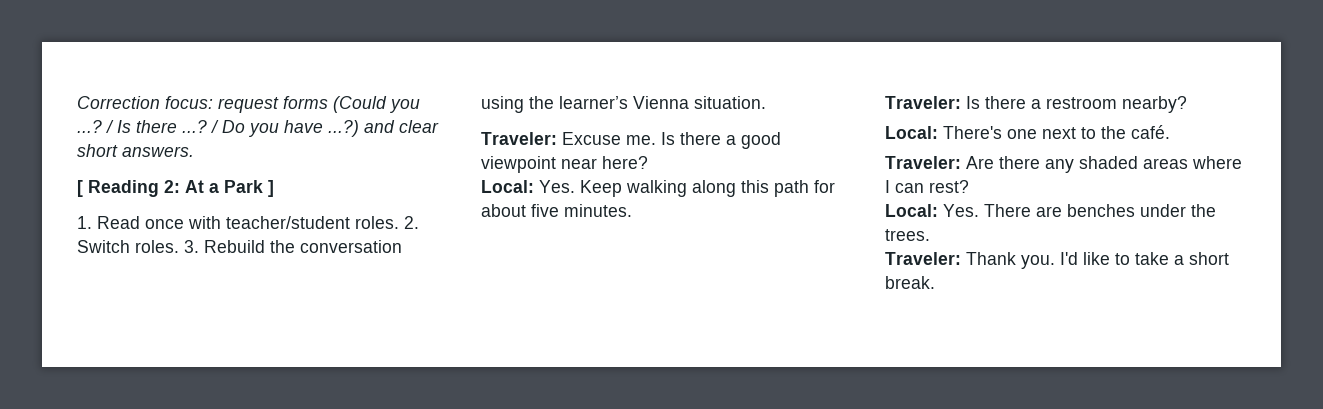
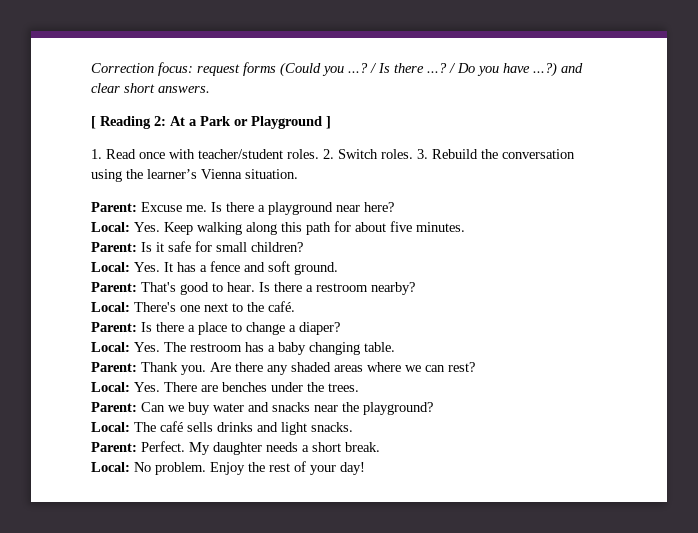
(263, 186) none -> [234,116,322,129] or Playground
[481,132,557,145] Traveler: -> [91,202,137,212] Parent:
[741,132,781,149] [481,156,556,173] good viewpoint -> [268,202,333,215] playground
[885,96,961,109] Traveler: -> [91,241,303,252] [91,261,338,275] [91,282,255,295] Parent: Is it safe for small children? // Local: Yes. It has a fence and soft ground. // Parent: That's good to hear.
[885,156,961,169] Traveler: -> [91,322,340,335] [91,342,395,355] [91,362,206,375] Parent: Is there a place to change a diaper? // Local: Yes. The restroom has a baby changing table. // Parent: Thank you.
[885,180,890,193] I -> [405,365,421,372] we
[885,252,1229,269] [885,276,935,289] Traveler: Thank you. I'd like to take a short break. -> [91,402,433,415] [91,421,353,435] [91,441,380,455] [91,461,365,475] Parent: Can we buy water and snacks near the playground? // Local: The café sells drinks and light snacks. // Parent: Perfect. My daughter needs a short break. // Local: No problem. Enjoy the rest of your day!

